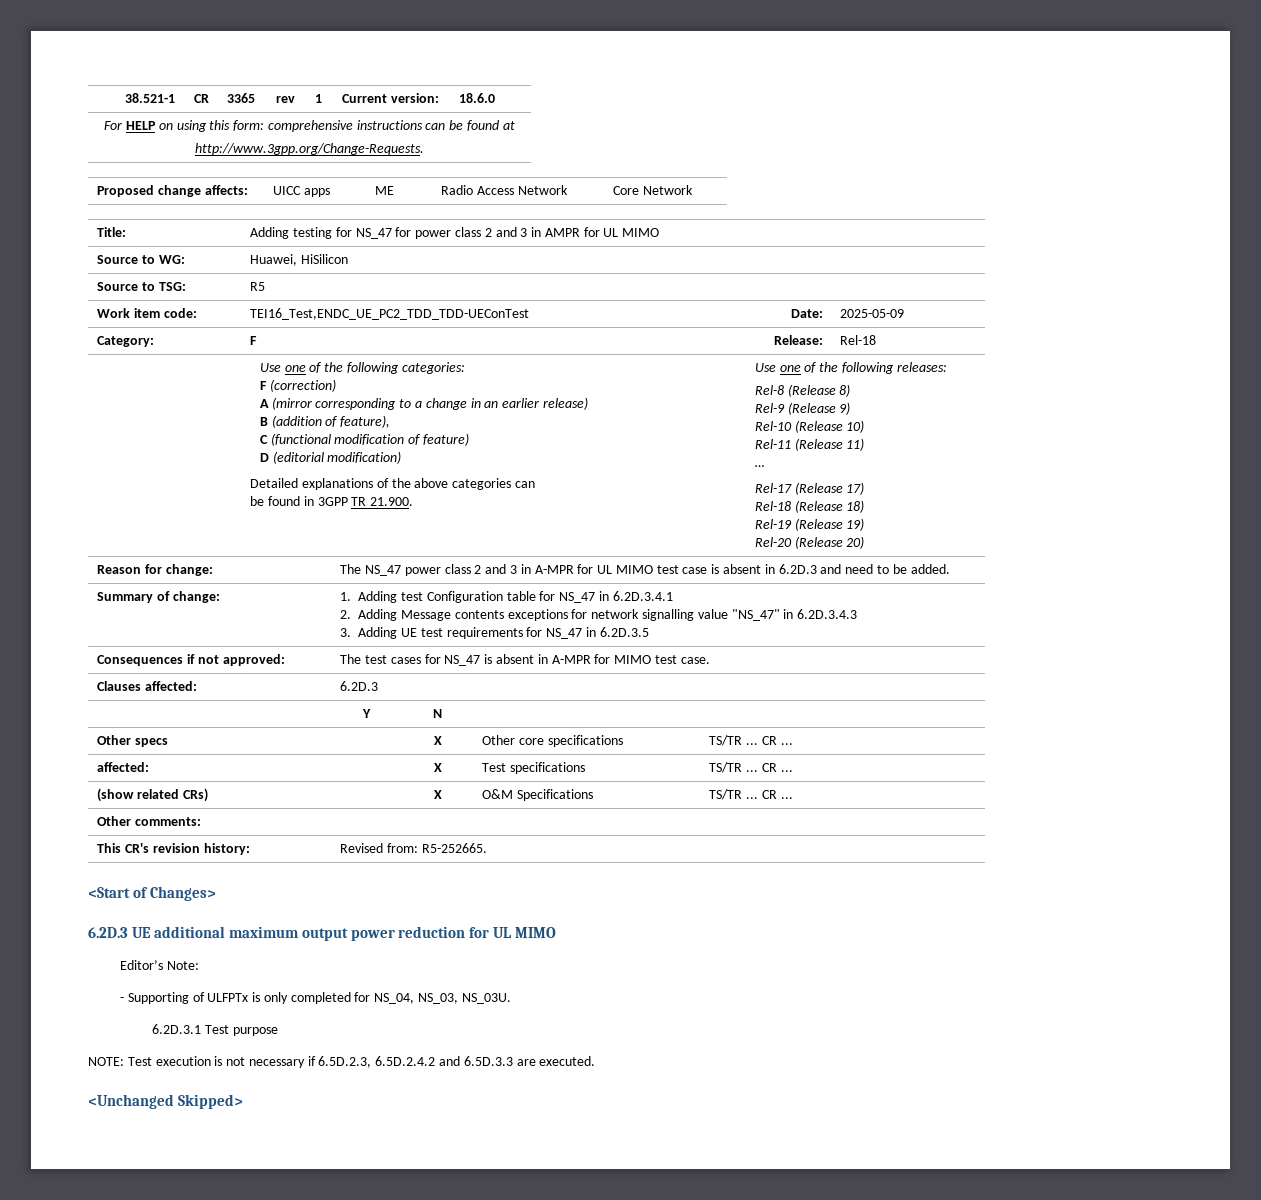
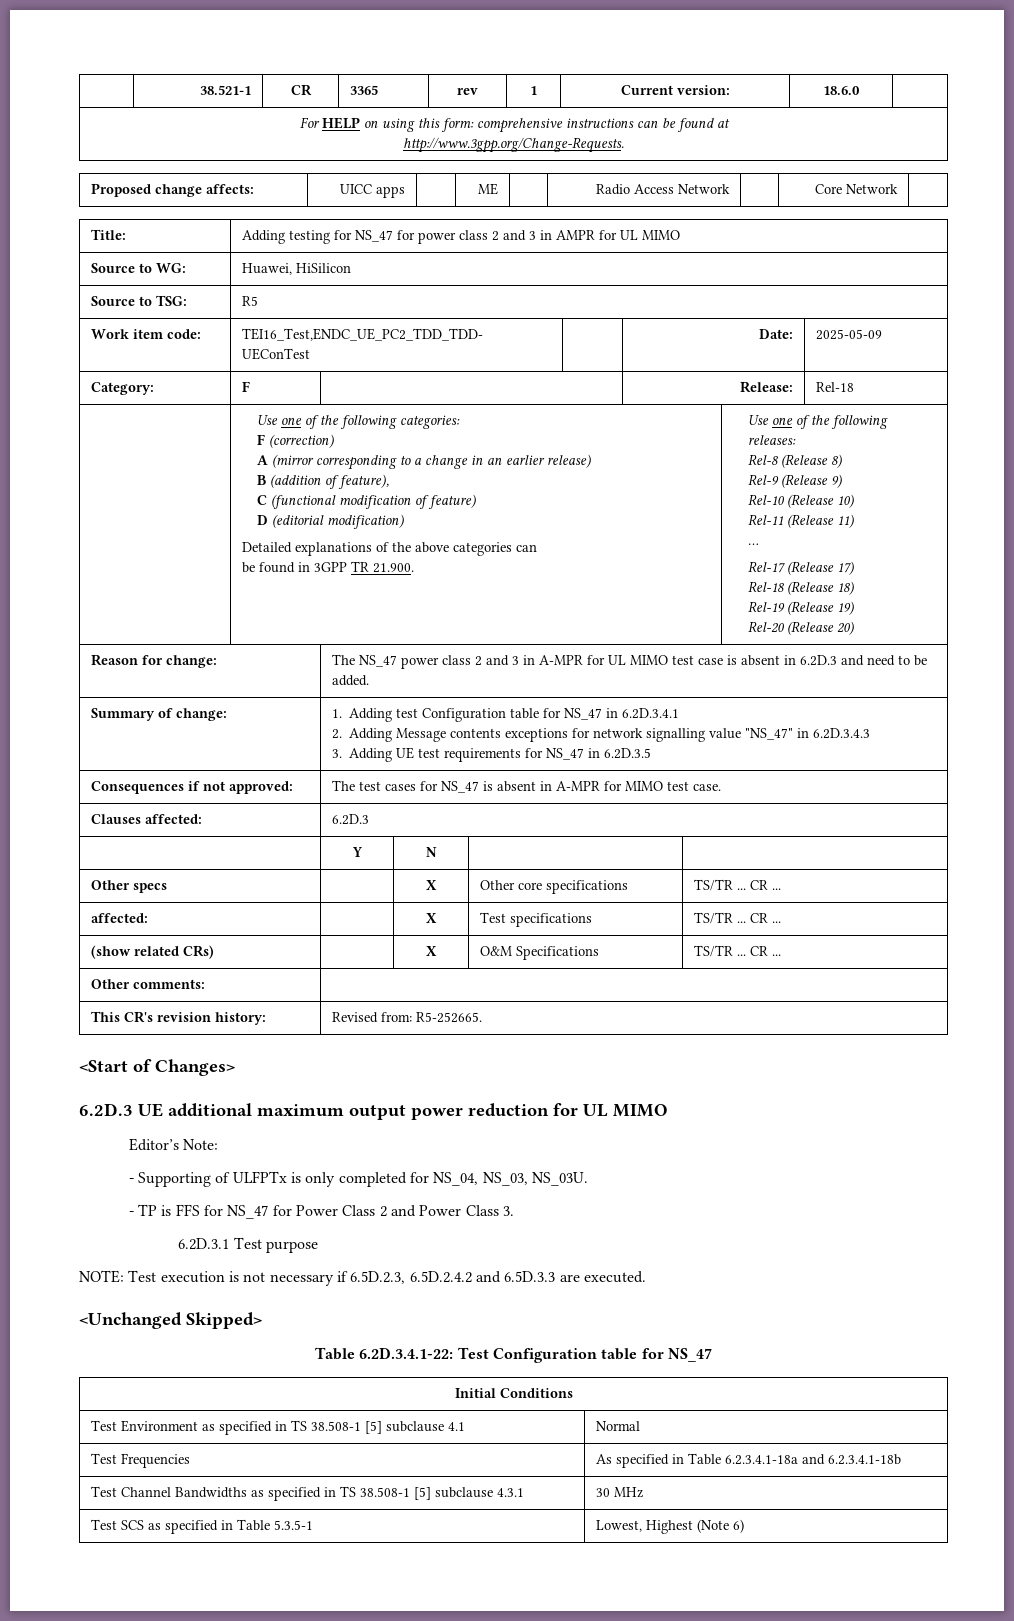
(511, 998) none -> [128,1204,514,1219] // - TP is FFS for NS_47 for Power Class 2 and Power Class 3.
(243, 1101) none -> [315,1347,712,1363] [454,1388,573,1398] [91,1420,466,1435] [596,1421,641,1431] [91,1453,191,1468] [596,1453,902,1468] [91,1486,525,1501] [596,1487,644,1498] [91,1519,314,1534] [596,1519,745,1534] // Table 6.2D.3.4.1-22: Test Configuration table for NS_47 // Initial Conditions // Test Environment as specified in TS 38.508-1 [5] subclause 4.1 | Normal // Test Frequencies | As specified in Table 6.2.3.4.1-18a and 6.2.3.4.1-18b // Test Channel Bandwidths as specified in TS 38.508-1 [5] subclause 4.3.1 | 30 MHz // Test SCS as specified in Table 5.3.5-1 | Lowest, Highest (Note 6)

